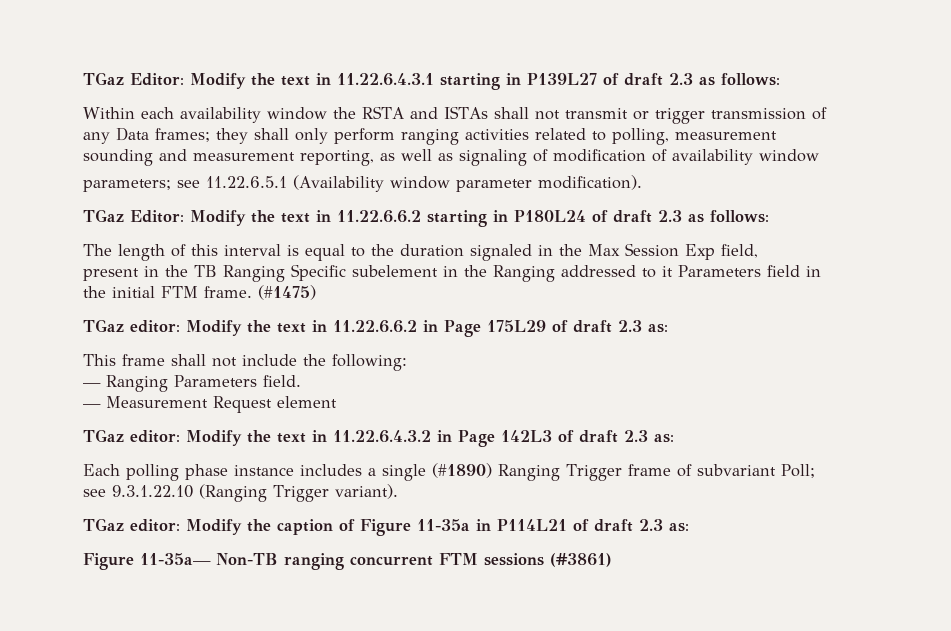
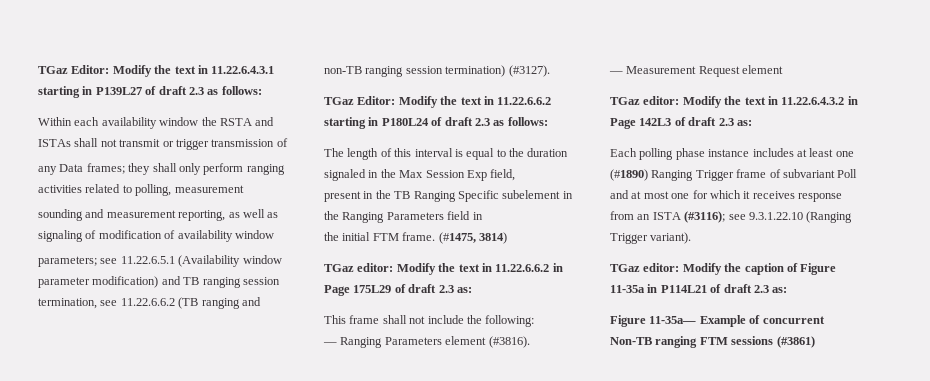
[537,175,642,190] modification). -> [92,276,280,288] [38,297,261,309] [324,65,550,77] modification) and TB ranging session termination, see 11.22.6.6.2 (TB ranging and non-TB ranging session termination) (#3127).
[561,265,673,278] addressed to it -> (385, 217) none
[258,285,316,300] (#1475) -> [438,232,507,244] (#1475, 3814)
[263,375,301,387] field. -> [445,336,530,348] element (#3816).
[368,464,426,481] a single -> [796,148,854,157] at least one
[780,464,815,478] Poll; // -> [837,169,858,178] [610,190,842,202] [610,211,726,223] Poll and at most one for which it receives response from an ISTA (#3116);
(211, 559) none -> [699,315,825,327] Example of concurrent
[350,556,433,566] concurrent -> (698, 342) none

